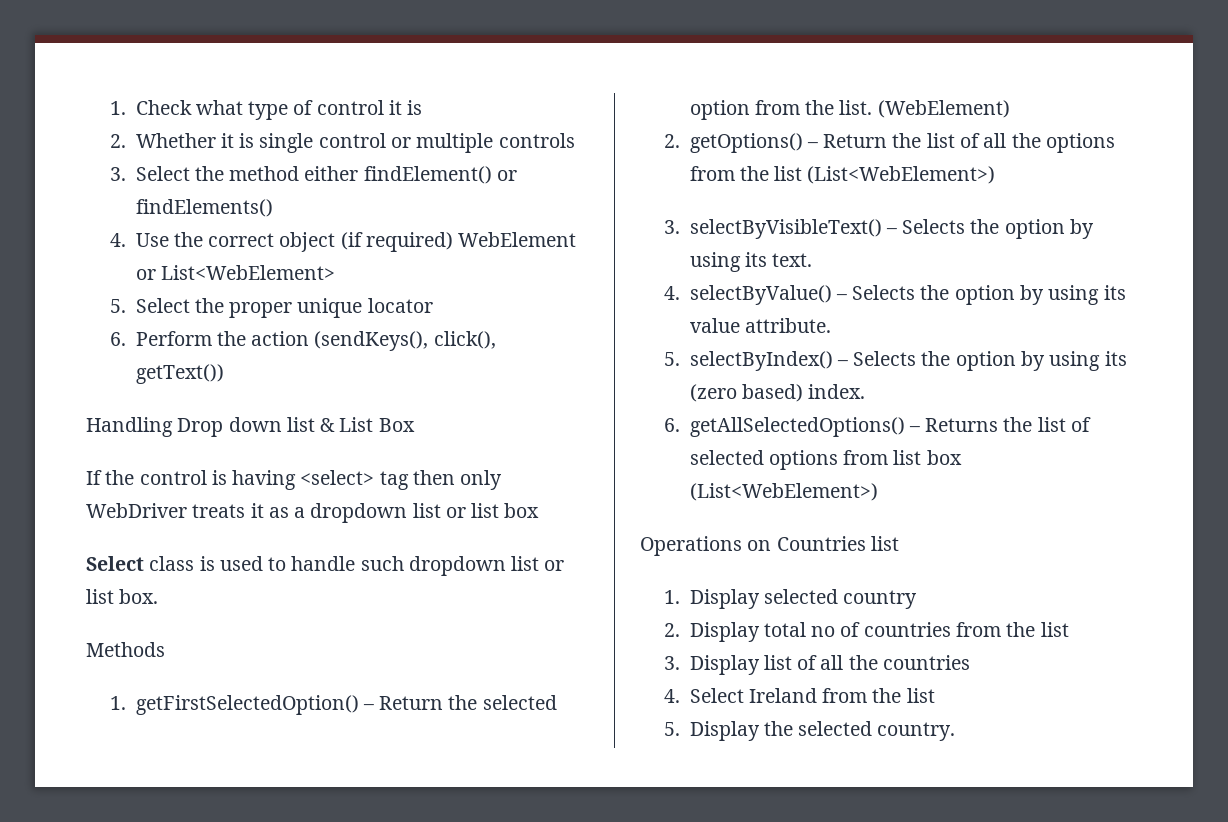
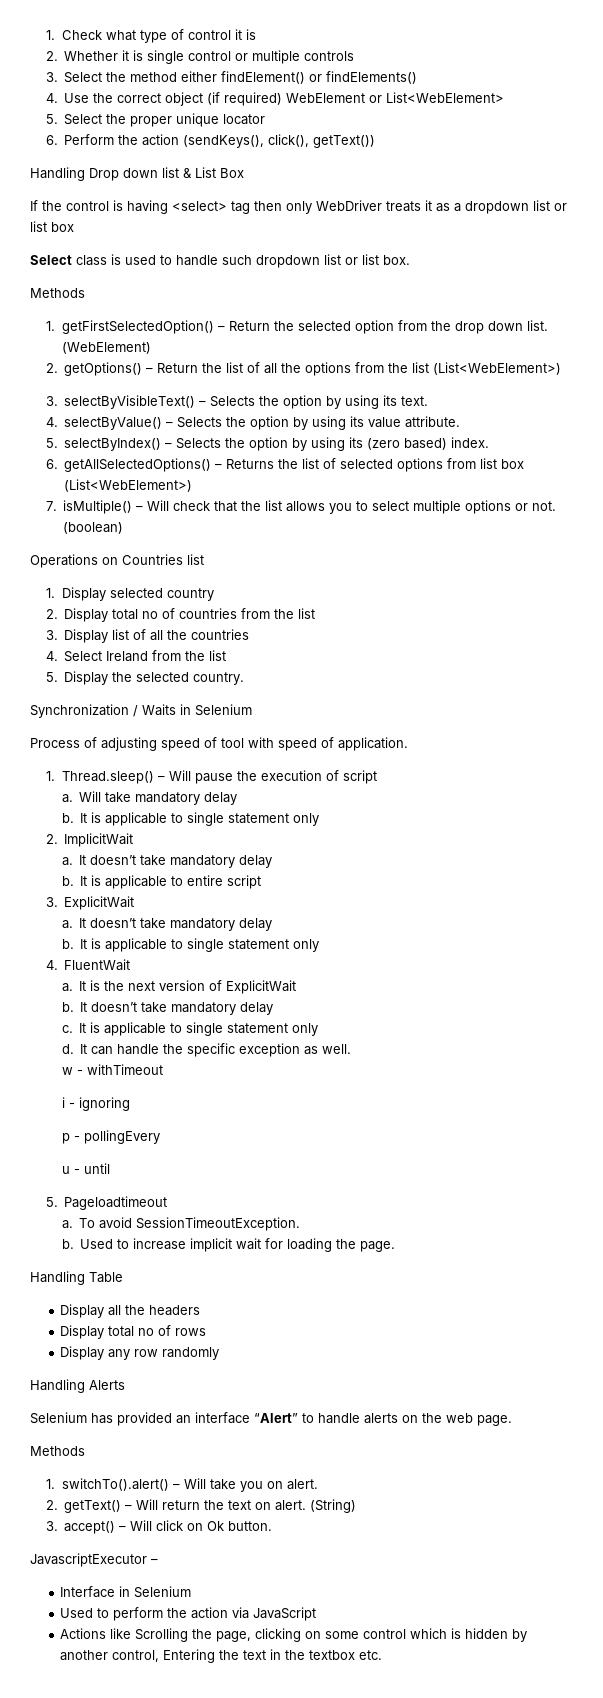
(835, 107) none -> [454,321,523,334] drop down
(878, 492) none -> [45,500,557,514] [63,522,124,534] // 7. isMultiple() – Will check that the list allows you to select multiple options or not. (boolean)
(956, 731) none -> [30,704,252,718] [30,737,408,751] [45,770,377,784] [61,791,238,805] [61,812,320,826] [45,833,134,847] [61,855,273,868] [61,875,262,889] [45,896,135,910] [61,918,273,931] [61,938,320,952] [45,959,131,971] [61,980,297,994] [61,1002,274,1015] [61,1022,319,1036] [61,1043,352,1057] [61,1064,163,1075] [61,1097,130,1111] [61,1130,160,1144] [61,1163,110,1174] [45,1196,168,1210] [61,1217,301,1231] [61,1238,396,1252] [30,1271,123,1285] [60,1304,201,1318] [60,1325,207,1339] [60,1346,220,1360] [30,1379,125,1393] [30,1412,512,1426] [30,1446,85,1456] [45,1478,318,1492] [45,1499,357,1513] [45,1520,273,1534] [30,1553,158,1567] [60,1586,192,1598] [60,1607,317,1621] [60,1628,528,1642] [60,1649,383,1663] // Synchronization / Waits in Selenium // Process of adjusting speed of tool with speed of application. // 1. Thread.sleep() – Will pause the execution of script // a. Will take mandatory delay // b. It is applicable to single statement only // 2. ImplicitWait // a. It doesn’t take mandatory delay // b. It is applicable to entire script // 3. ExplicitWait // a. It doesn’t take mandatory delay // b. It is applicable to single statement only // 4. FluentWait // a. It is the next version of ExplicitWait // b. It doesn’t take mandatory delay // c. It is applicable to single statement only // d. It can handle the specific exception as well. // w - withTimeout // i - ignoring // p - pollingEvery // u - until // 5. Pageloadtimeout // a. To avoid SessionTimeoutException. // b. Used to increase implicit wait for loading the page. // Handling Table // Display all the headers // Display total no of rows // Display any row randomly // Handling Alerts // Selenium has provided an interface “Alert” to handle alerts on the web page. // Methods // 1. switchTo().alert() – Will take you on alert. // 2. getText() – Will return the text on alert. (String) // 3. accept() – Will click on Ok button. // JavascriptExecutor – // Interface in Selenium // Used to perform the action via JavaScript // Actions like Scrolling the page, clicking on some control which is hidden by another control, Entering the text in the textbox etc.

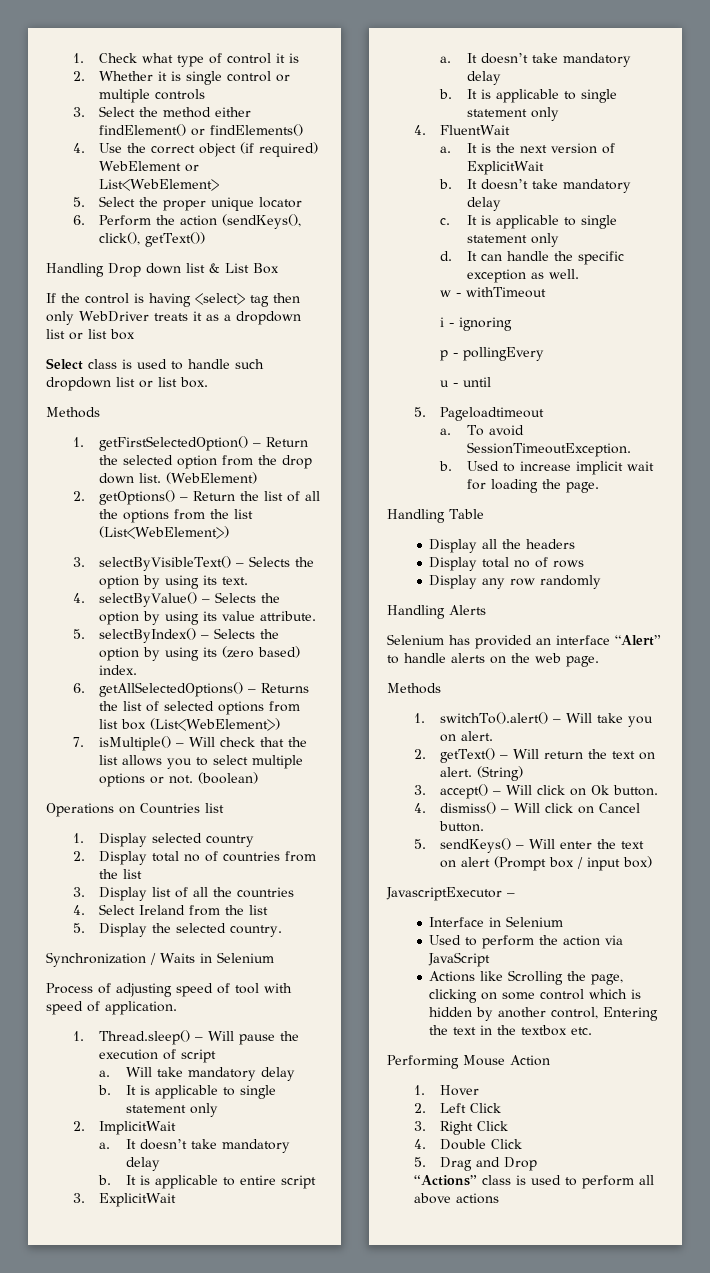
(273, 1526) none -> [413,802,641,814] [439,821,485,832] [413,838,645,853] [440,856,653,871] // 4. dismiss() – Will click on Cancel button. // 5. sendKeys() – Will enter the text on alert (Prompt box / input box)
(383, 1655) none -> [387,1055,550,1069] [413,1085,480,1096] [413,1103,502,1113] [413,1121,509,1135] [413,1139,523,1150] [413,1157,538,1171] [413,1175,654,1189] [413,1193,499,1204] // Performing Mouse Action // 1. Hover // 2. Left Click // 3. Right Click // 4. Double Click // 5. Drag and Drop // “Actions” class is used to perform all above actions

